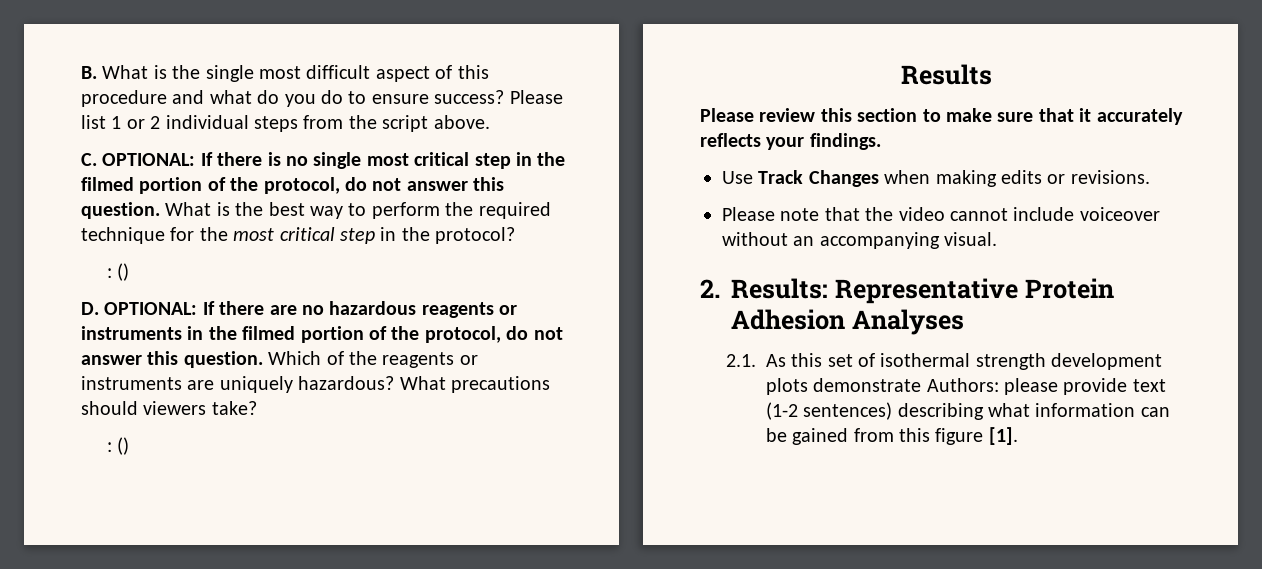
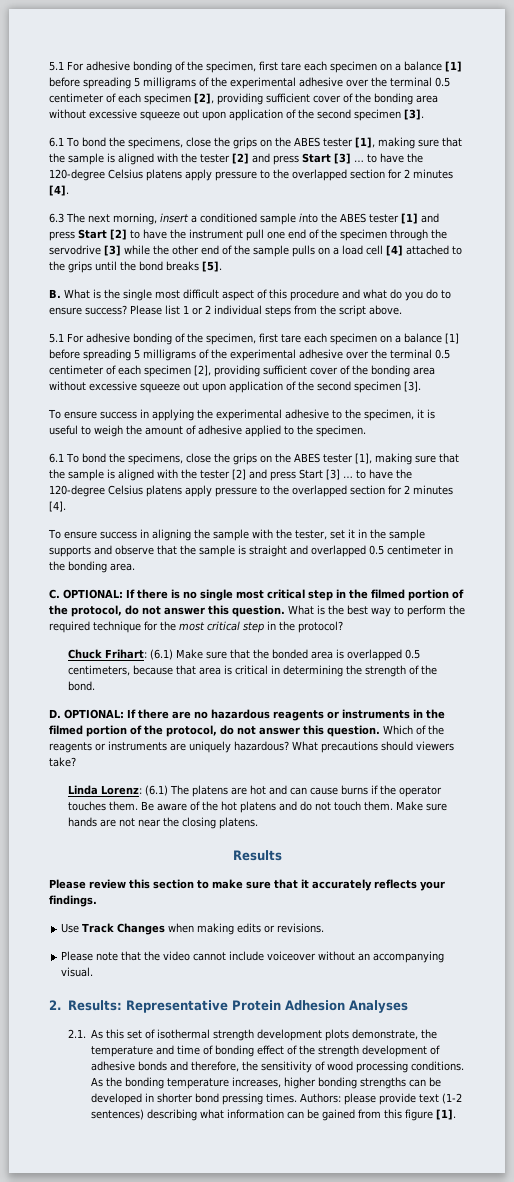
(81, 72) none -> [49,61,462,73] [49,77,450,89] [49,93,438,105] [49,109,424,121] [49,137,462,149] [49,153,423,165] [49,169,453,181] [49,185,69,196] [49,213,439,225] [49,229,447,241] [49,245,462,257] [49,261,222,273] 5.1 For adhesive bonding of the specimen, first tare each specimen on a balance [1] before spreading 5 milligrams of the experimental adhesive over the terminal 0.5 centimeter of each specimen [2], providing sufficient cover of the bonding area without excessive squeeze out upon application of the second specimen [3]. // 6.1 To bond the specimens, close the grips on the ABES tester [1], making sure that the sample is aligned with the tester [2] and press Start [3] … to have the 120-degree Celsius platens apply pressure to the overlapped section for 2 minutes [4]. // 6.3 The next morning, insert a conditioned sample into the ABES tester [1] and press Start [2] to have the instrument pull one end of the specimen through the servodrive [3] while the other end of the sample pulls on a load cell [4] attached to the grips until the bond breaks [5]. //
(490, 122) none -> [49,333,459,345] [49,349,450,361] [49,365,435,377] [49,381,421,393] [48,409,435,421] [49,425,366,437] [49,453,459,465] [49,469,412,481] [49,485,453,497] [49,501,66,512] [48,529,425,541] [49,545,453,557] [49,561,135,573] // 5.1 For adhesive bonding of the specimen, first tare each specimen on a balance [1] before spreading 5 milligrams of the experimental adhesive over the terminal 0.5 centimeter of each specimen [2], providing sufficient cover of the bonding area without excessive squeeze out upon application of the second specimen [3]. // To ensure success in applying the experimental adhesive to the specimen, it is useful to weigh the amount of adhesive applied to the specimen. // 6.1 To bond the specimens, close the grips on the ABES tester [1], making sure that the sample is aligned with the tester [2] and press Start [3] … to have the 120-degree Celsius platens apply pressure to the overlapped section for 2 minutes [4]. // To ensure success in aligning the sample with the tester, set it in the sample supports and observe that the sample is straight and overlapped 0.5 centimeter in the bonding area.
[106,263,130,281] : () -> [67,649,420,661] [67,665,437,677] [67,681,95,691] Chuck Frihart: (6.1) Make sure that the bonded area is overlapped 0.5 centimeters, because that area is critical in determining the strength of the bond.
[106,437,130,455] : () -> [67,785,442,797] [67,801,447,813] [67,817,258,829] Linda Lorenz: (6.1) The platens are hot and can cause burns if the operator touches them. Be aware of the hot platens and do not touch them. Make sure hands are not near the closing platens.
[813,378,922,392] demonstrate -> [352,1029,438,1040] [91,1045,441,1057] [91,1061,465,1073] [91,1077,442,1089] [91,1093,298,1105] demonstrate, the temperature and time of bonding effect of the strength development of adhesive bonds and therefore, the sensitivity of wood processing conditions. As the bonding temperature increases, higher bonding strengths can be developed in shorter bond pressing times.

